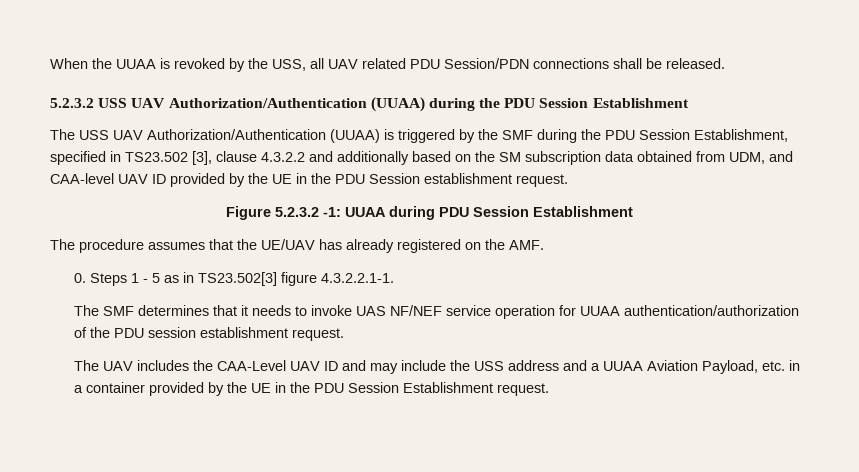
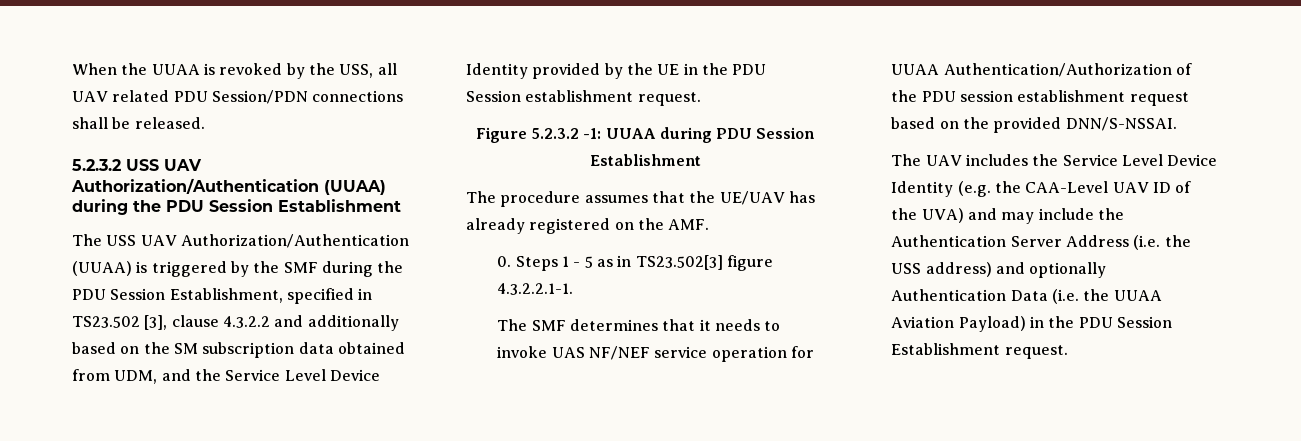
[50,173,166,184] CAA-level UAV ID -> [194,369,380,381] [466,63,528,79] the Service Level Device Identity
[623,305,799,316] authentication/authorization -> [943,63,1172,77] Authentication/Authorization
[291,328,344,341] [73,360,800,374] [73,382,271,396] request. // The UAV includes the CAA-Level UAV ID and may include the USS address and a UUAA Aviation Payload, etc. in a container provided by the UE -> [1129,92,1189,106] [891,117,1177,133] [891,154,1218,166] [891,181,1192,197] [891,208,1124,224] [891,235,1191,250] [891,262,1107,278] [891,289,1162,304] [891,316,1026,332] request based on the provided DNN/S-NSSAI. // The UAV includes the Service Level Device Identity (e.g. the CAA-Level UAV ID of the UVA) and may include the Authentication Server Address (i.e. the USS address) and optionally Authentication Data (i.e. the UUAA Aviation Payload)

